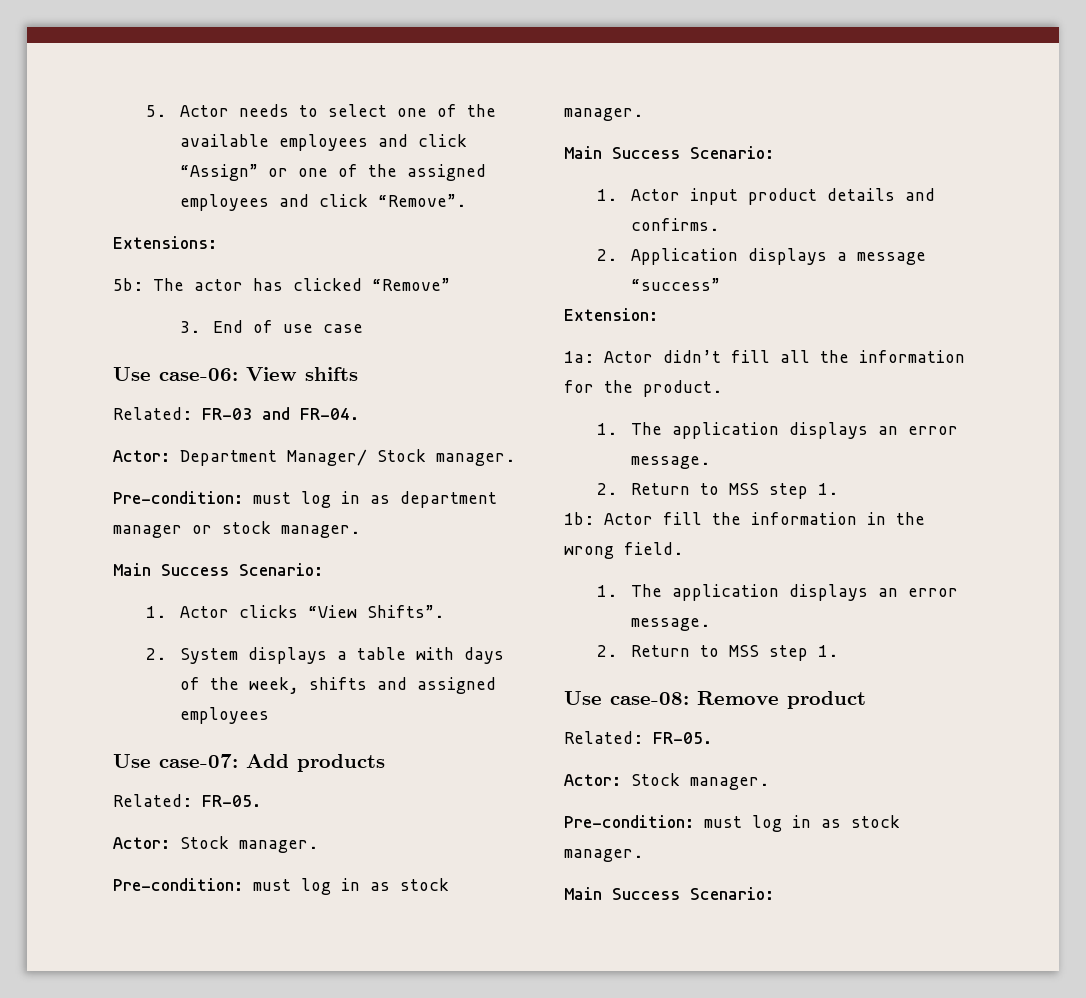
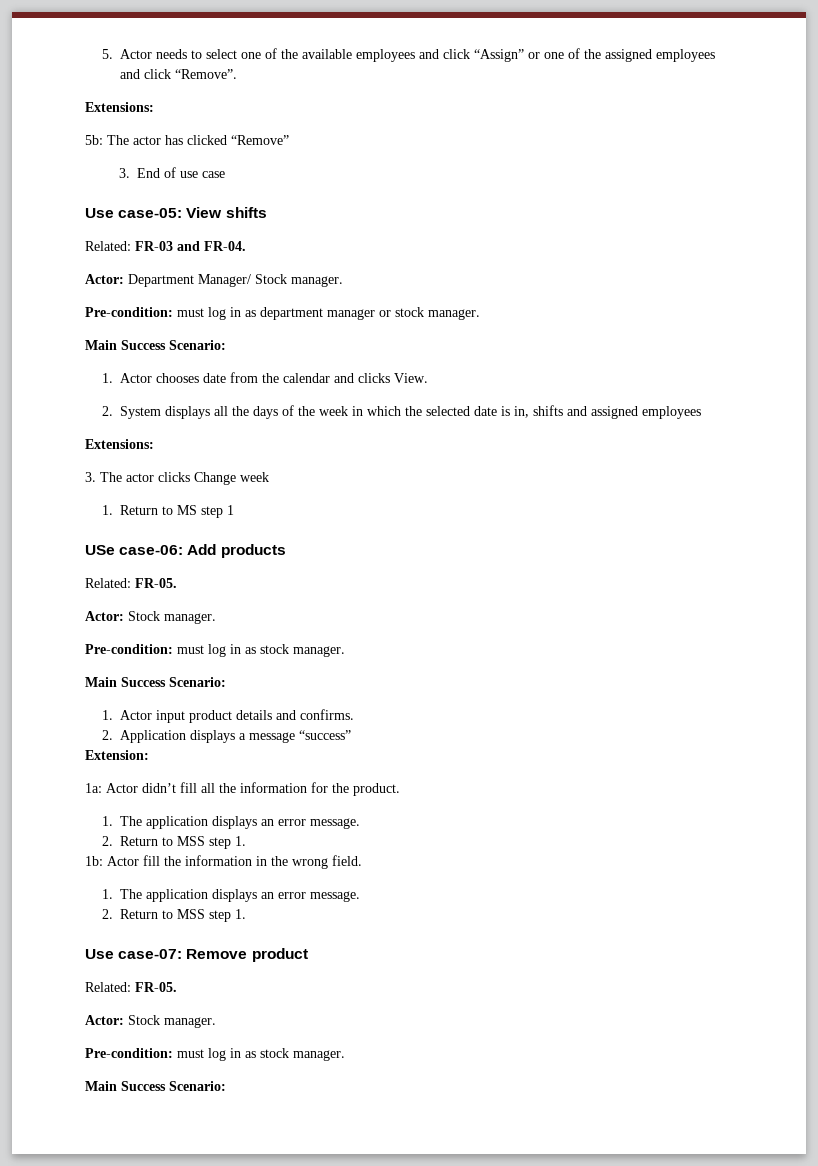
[159,368,238,381] case-06: -> [118,208,183,218] case-05:
[238,605,444,618] [146,647,504,664] [179,677,496,694] [179,707,269,724] [113,754,238,768] clicks “View Shifts”. // 2. System displays a table with days of the week, shifts and assigned employees // Use case-07: -> [156,372,429,383] [102,405,702,419] [85,439,154,449] [85,472,269,485] [102,505,235,518] [85,545,184,555] chooses date from the calendar and clicks View. // 2. System displays all the days of the week in which the selected date is in, shifts and assigned employees // Extensions: // 3. The actor clicks Change week // 1. Return to MS step 1 // USe case-06:
[610,692,689,705] case-08: -> [118,949,183,959] case-07:

